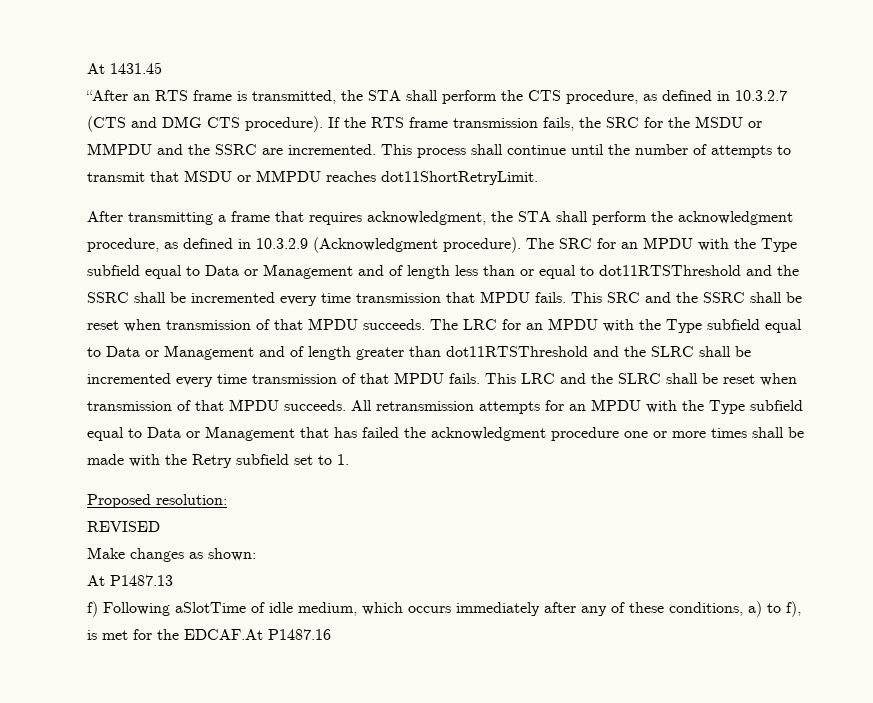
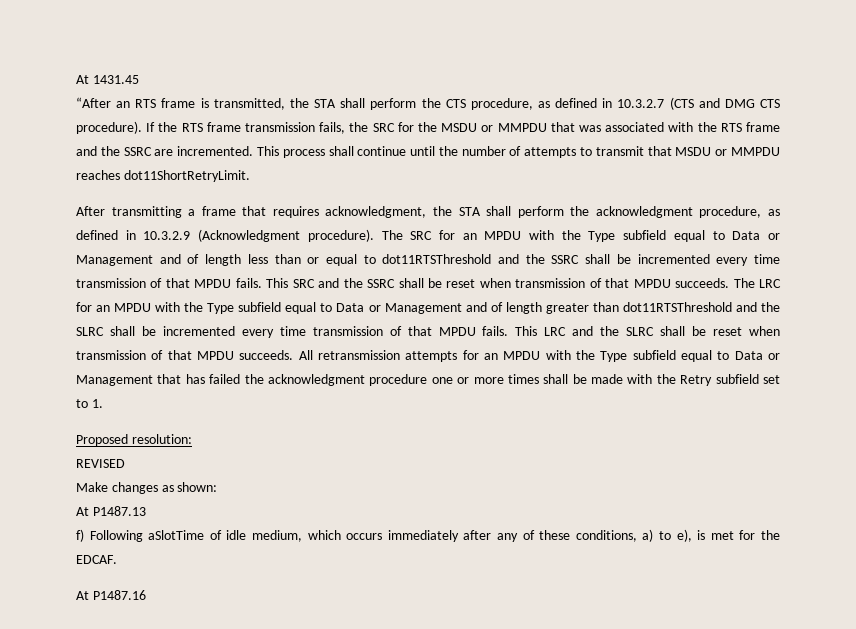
(152, 149) none -> [550,122,781,132] that was associated with the RTS frame
(441, 298) none -> [150,278,163,288] of
[786,601,801,617] f), -> [676,529,692,542] e),
[184,629,263,640] EDCAF.At -> [76,555,117,564] [76,591,89,600] EDCAF. // At

